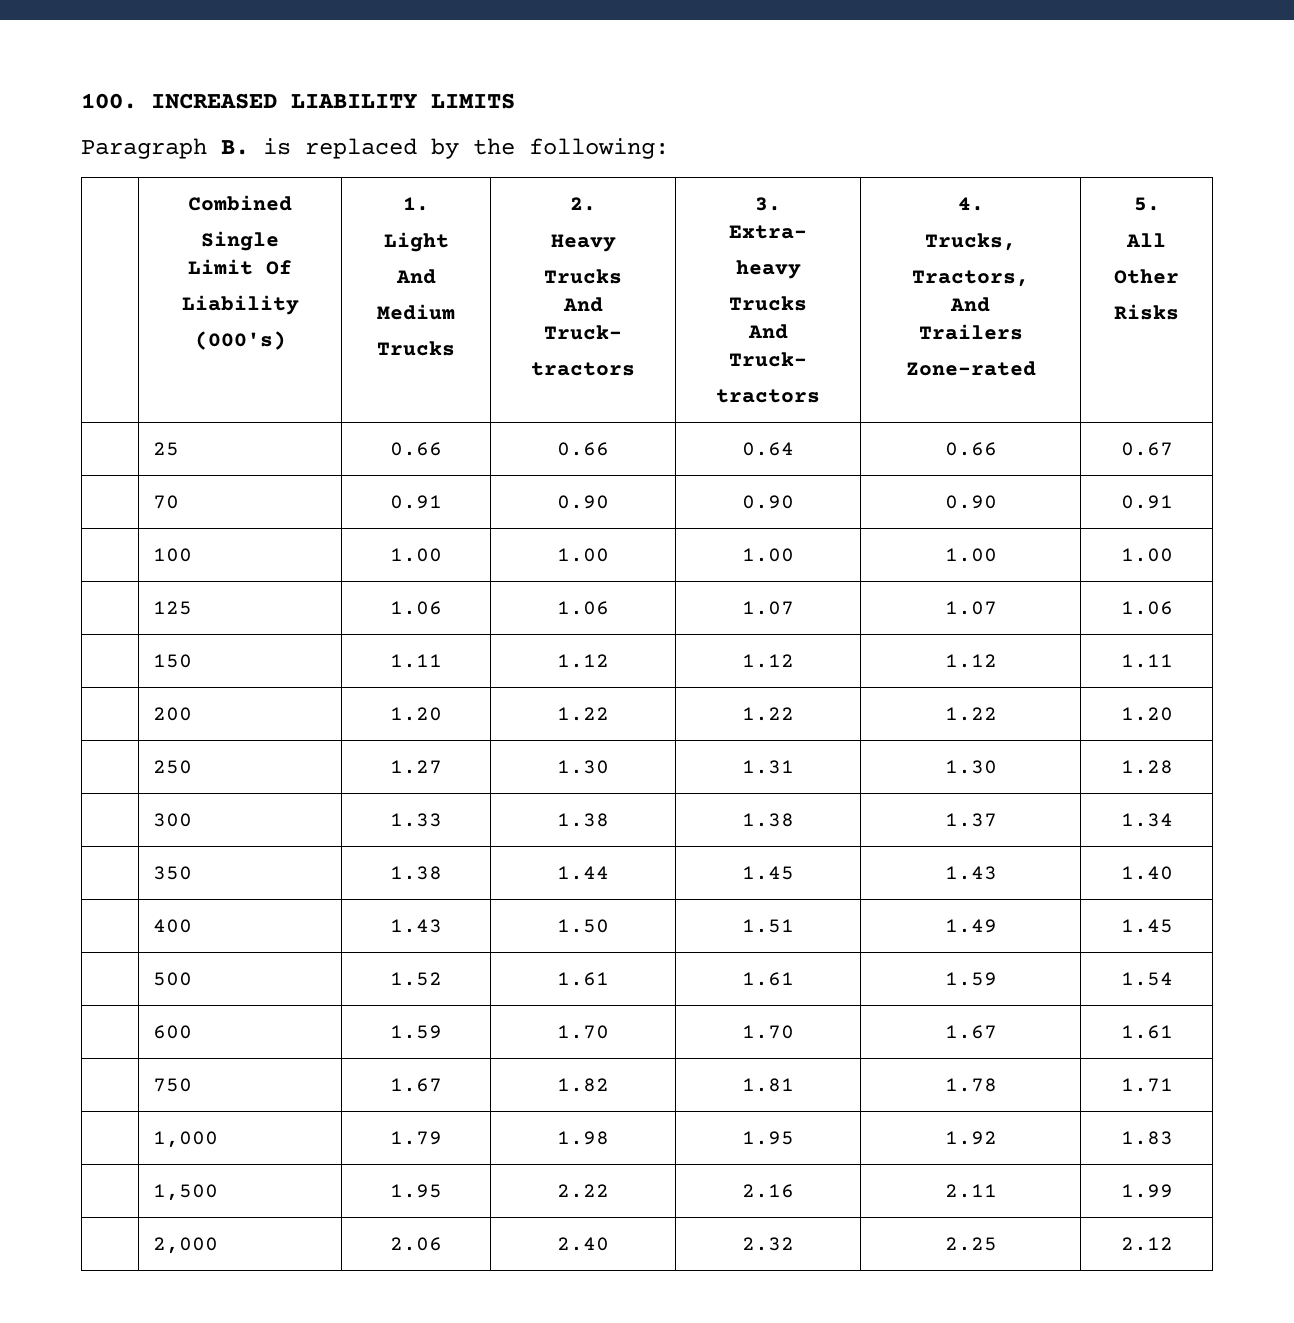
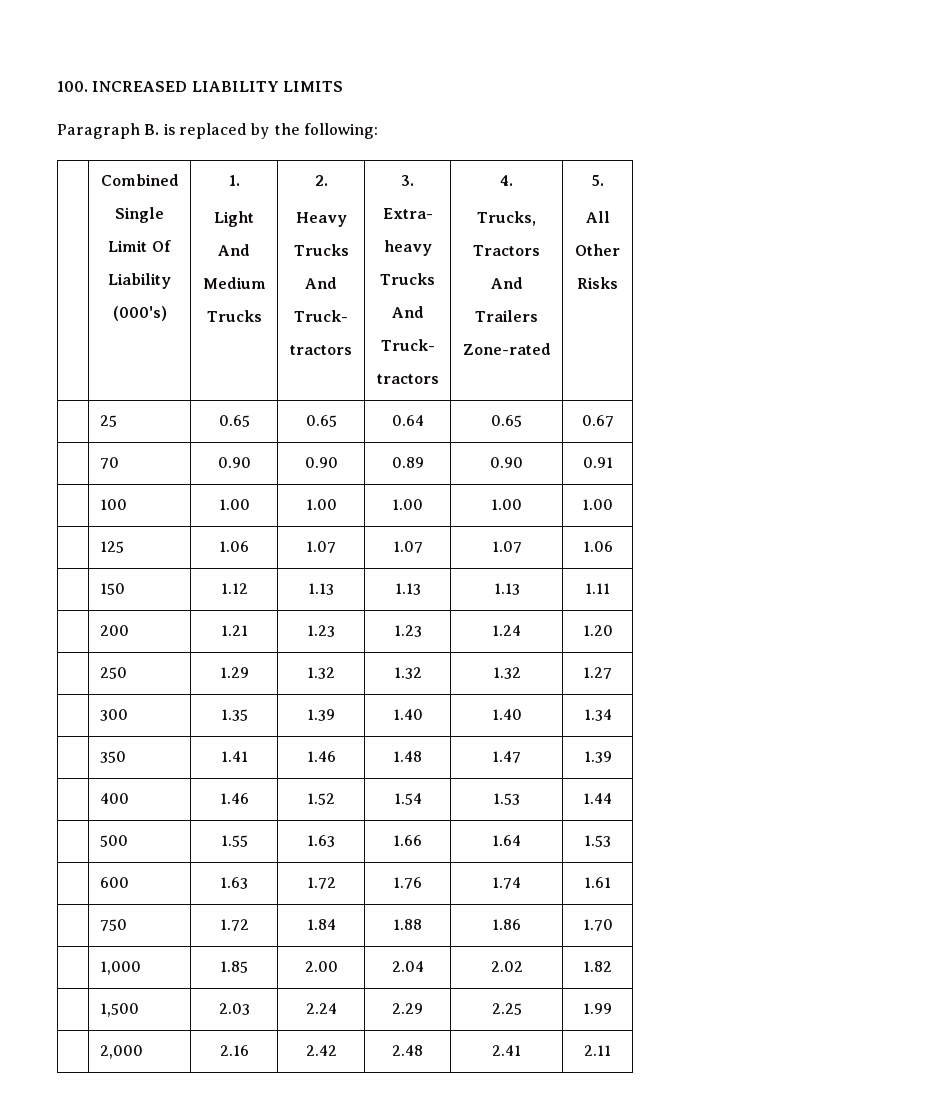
[912,270,1029,287] Tractors, -> [473,245,541,256] Tractors
[390,442,443,456] [557,442,609,456] 0.66 | 0.66 -> [218,415,250,427] [305,415,337,427] 0.65 | 0.65
[944,442,997,456] 0.66 -> [491,415,522,427] 0.65
[390,495,443,509] [557,495,609,509] [742,495,794,509] 0.91 | 0.90 | 0.90 -> [217,457,251,468] [304,457,338,468] [391,457,424,468] 0.90 | 0.90 | 0.89
[557,601,609,615] 1.06 -> [306,541,336,553] 1.07
[390,654,443,668] [557,654,609,668] [742,654,794,668] [944,654,997,668] | 1.11 | 1.12 | 1.12 | 1.12 -> [220,583,248,594] [308,583,334,595] [394,583,421,595] [493,583,520,595] | 1.12 | 1.13 | 1.13 | 1.13
[390,707,443,721] [557,707,609,721] [742,707,794,721] [944,707,997,721] [1120,707,1173,721] [153,760,193,774] [390,760,443,774] [557,760,609,774] [742,760,794,774] [944,760,997,774] [1120,760,1173,774] [153,813,193,827] [390,813,443,827] [557,813,609,827] [742,813,794,827] [944,813,997,827] [1120,813,1173,827] [153,866,193,880] [390,866,443,880] [557,866,609,880] [742,866,794,880] [944,866,997,880] [1120,866,1173,880] [153,919,193,933] [390,919,443,933] [557,919,609,933] [742,919,794,933] [944,919,997,933] [1120,919,1173,933] [153,972,193,986] [390,972,443,986] [557,972,609,986] [742,972,794,986] [944,972,997,986] [1120,972,1173,986] [153,1025,193,1039] [390,1025,443,1039] [557,1025,609,1039] [742,1025,794,1039] [944,1025,997,1039] [1120,1025,1173,1039] [153,1078,193,1092] [390,1078,443,1092] [557,1078,609,1092] [742,1078,794,1092] [944,1078,997,1092] [1120,1078,1173,1092] [153,1131,219,1148] [390,1131,443,1145] [557,1131,609,1145] [742,1131,794,1145] [944,1131,997,1145] [1120,1131,1173,1145] [153,1184,219,1201] [390,1184,443,1198] [557,1184,609,1198] [742,1184,794,1198] [944,1184,997,1198] [1120,1184,1173,1198] [153,1237,219,1254] [390,1237,443,1251] [557,1237,609,1251] [742,1237,794,1251] [944,1237,997,1251] [1120,1237,1173,1251] 1.20 | 1.22 | 1.22 | 1.22 | 1.20 // | 250 | 1.27 | 1.30 | 1.31 | 1.30 | 1.28 // | 300 | 1.33 | 1.38 | 1.38 | 1.37 | 1.34 // | 350 | 1.38 | 1.44 | 1.45 | 1.43 | 1.40 // | 400 | 1.43 | 1.50 | 1.51 | 1.49 | 1.45 // | 500 | 1.52 | 1.61 | 1.61 | 1.59 | 1.54 // | 600 | 1.59 | 1.70 | 1.70 | 1.67 | 1.61 // | 750 | 1.67 | 1.82 | 1.81 | 1.78 | 1.71 // | 1,000 | 1.79 | 1.98 | 1.95 | 1.92 | 1.83 // | 1,500 | 1.95 | 2.22 | 2.16 | 2.11 | 1.99 // | 2,000 | 2.06 | 2.40 | 2.32 | 2.25 | 2.12 -> [220,625,248,636] [307,625,335,637] [393,625,422,637] [492,625,521,636] [582,625,613,636] [99,667,127,679] [219,667,249,678] [307,667,335,679] [393,667,422,679] [492,667,521,679] [583,667,612,679] [99,709,128,721] [220,709,248,721] [307,709,335,721] [392,709,423,720] [491,709,522,720] [583,709,612,721] [99,751,126,763] [220,751,248,762] [306,751,336,762] [393,751,422,762] [492,751,521,763] [583,751,612,763] [99,793,129,804] [219,793,249,804] [307,793,335,805] [393,793,422,805] [493,793,520,805] [583,793,612,804] [99,835,128,847] [220,835,248,847] [307,835,335,847] [393,835,422,846] [492,835,521,846] [584,835,611,847] [99,877,129,888] [220,877,248,889] [306,877,336,889] [393,877,422,889] [492,877,521,889] [584,877,611,888] [99,919,127,931] [219,919,249,931] [306,919,336,930] [393,919,422,930] [492,919,521,930] [582,919,613,931] [99,961,141,975] [220,961,248,973] [304,961,338,972] [391,961,424,972] [490,961,523,972] [583,961,612,972] [99,1003,139,1017] [218,1003,250,1015] [305,1003,337,1014] [392,1003,423,1014] [491,1003,522,1015] [583,1003,612,1014] [99,1045,143,1059] [219,1045,249,1056] [305,1045,337,1056] [392,1045,423,1056] [492,1045,521,1056] [584,1045,611,1056] 1.21 | 1.23 | 1.23 | 1.24 | 1.20 // | 250 | 1.29 | 1.32 | 1.32 | 1.32 | 1.27 // | 300 | 1.35 | 1.39 | 1.40 | 1.40 | 1.34 // | 350 | 1.41 | 1.46 | 1.48 | 1.47 | 1.39 // | 400 | 1.46 | 1.52 | 1.54 | 1.53 | 1.44 // | 500 | 1.55 | 1.63 | 1.66 | 1.64 | 1.53 // | 600 | 1.63 | 1.72 | 1.76 | 1.74 | 1.61 // | 750 | 1.72 | 1.84 | 1.88 | 1.86 | 1.70 // | 1,000 | 1.85 | 2.00 | 2.04 | 2.02 | 1.82 // | 1,500 | 2.03 | 2.24 | 2.29 | 2.25 | 1.99 // | 2,000 | 2.16 | 2.42 | 2.48 | 2.41 | 2.11

